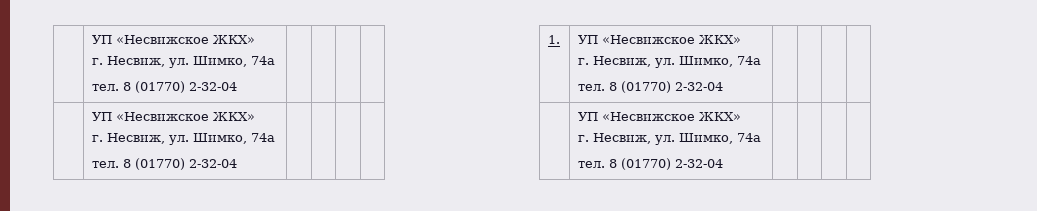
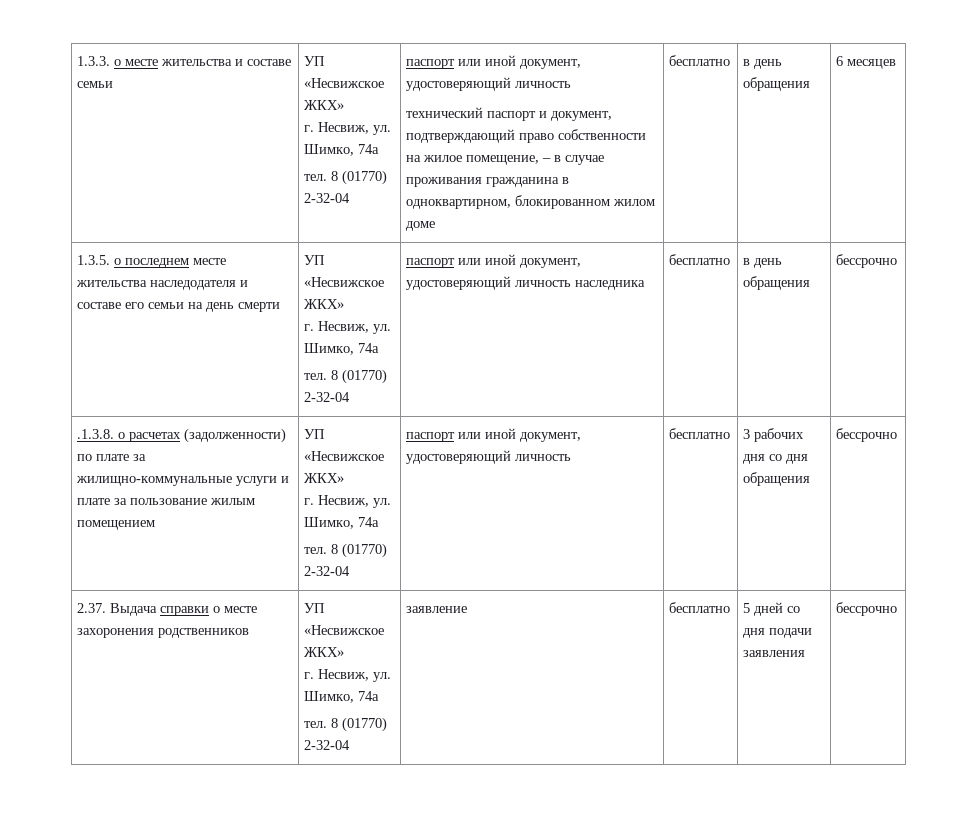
(91, 39) none -> [77,56,292,66] [77,81,114,88] 1.3.3. о месте жительства и составе семьи
(237, 86) | | | // -> [406,55,582,69] [406,77,572,91] [406,107,613,121] [406,129,647,143] [406,155,605,165] [406,177,570,187] [406,195,656,209] [406,221,436,231] [669,55,731,66] [743,59,783,69] [743,77,811,91] [836,56,897,69] [77,255,227,268] [76,280,249,290] [77,302,281,312] паспорт или иной документ, удостоверяющий личность // технический паспорт и документ, подтверждающий право собственности на жилое помещение, – в случае проживания гражданина в одноквартирном, блокированном жилом доме | бесплатно | в день обращения | 6 месяцев // 1.3.5. о последнем месте жительства наследодателя и составе его семьи на день смерти
[547,35,560,44] | | | // 1. -> [406,254,582,268] [406,276,646,290] [669,254,731,265] [743,258,783,268] [743,276,811,290] [836,254,898,268] [77,428,287,443] [77,454,147,461] [76,476,290,486] [77,498,256,505] [77,520,156,530] паспорт или иной документ, удостоверяющий личность наследника | бесплатно | в день обращения | бессрочно // .1.3.8. о расчетах (задолженности) по плате за жилищно-коммунальные услуги и плате за пользование жилым помещением
(723, 86) | | | // -> [406,428,582,442] [406,450,572,464] [669,428,731,439] [743,428,805,442] [743,454,809,464] [743,472,811,486] [836,428,898,442] [77,603,258,616] [77,628,250,638] паспорт или иной документ, удостоверяющий личность | бесплатно | 3 рабочих дня со дня обращения | бессрочно // 2.37. Выдача справки о месте захоронения родственников
(723, 163) | | | -> [406,606,468,613] [669,602,731,613] [743,602,801,616] [743,628,813,638] [743,650,806,657] [836,602,898,616] заявление | бесплатно | 5 дней со дня подачи заявления | бессрочно

